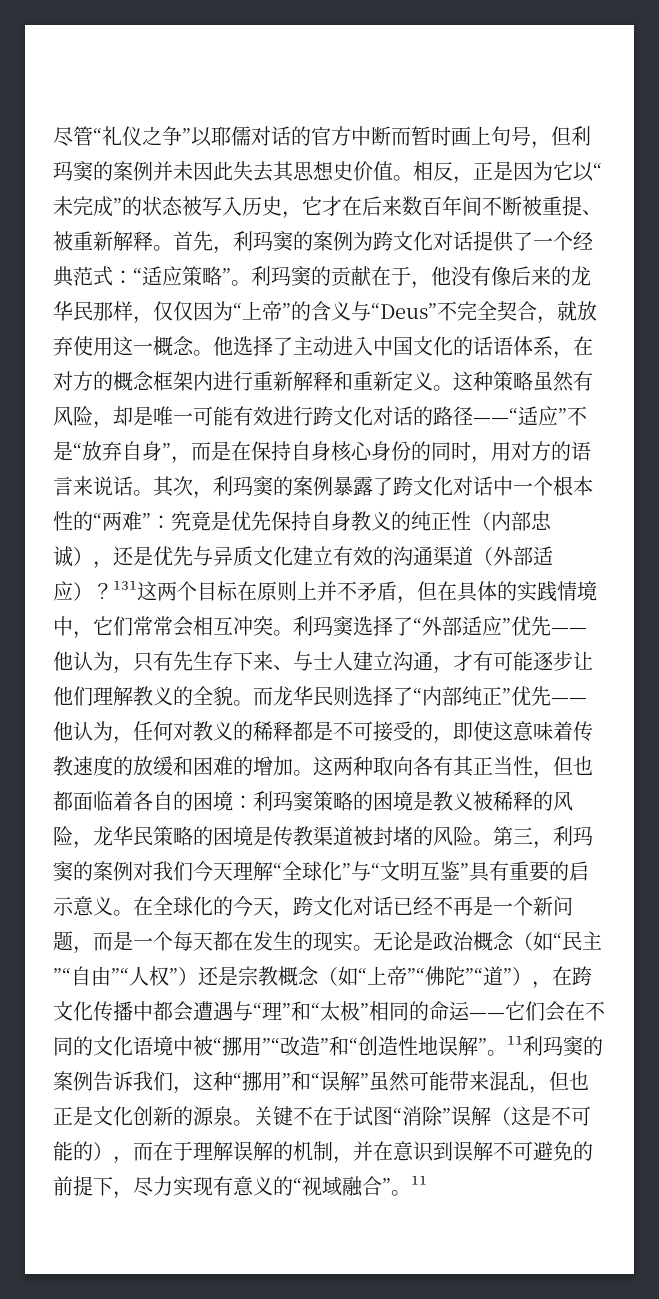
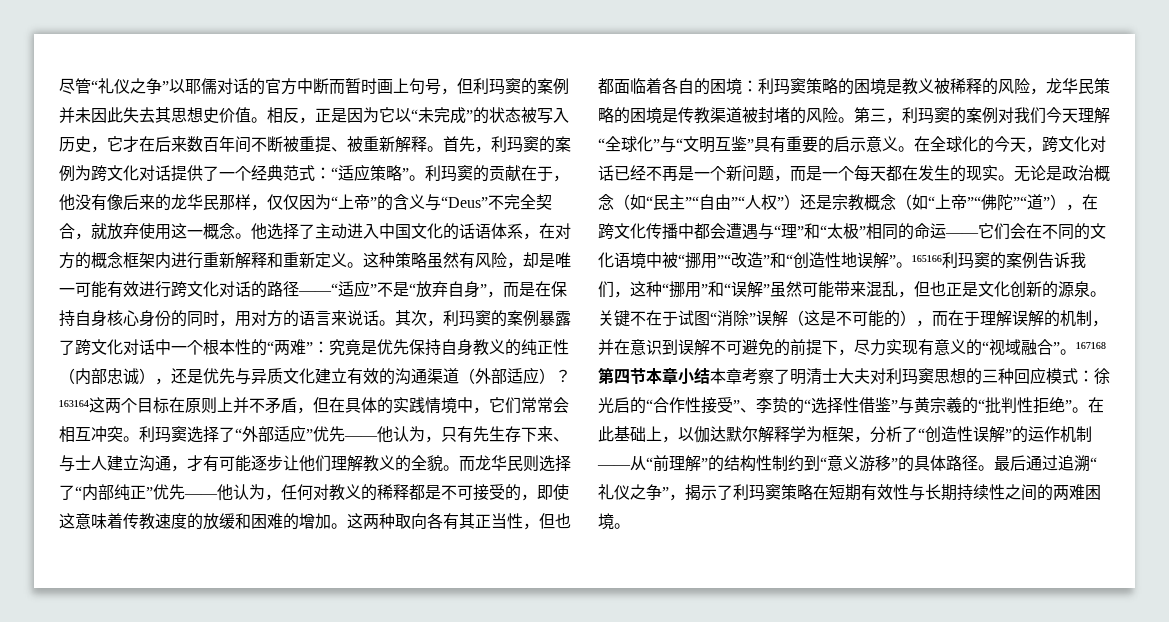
[113,580,137,599] ¹³¹ -> [59,400,89,411] ¹⁶³¹⁶⁴
[507,1035,523,1054] ¹¹ -> [912,255,942,266] ¹⁶⁵¹⁶⁶
[411,1175,427,1194] ¹¹ -> [1076,342,1106,353] [598,367,1110,385] [598,397,1104,414] [598,426,1092,443] [597,455,1097,472] [598,484,1101,501] [598,513,630,530] ¹⁶⁷¹⁶⁸第四节本章小结本章考察了明清士大夫对利玛窦思想的三种回应模式：徐光启的“合作性接受”、李贽的“选择性借鉴”与黄宗羲的“批判性拒绝”。在此基础上，以伽达默尔解释学为框架，分析了“创造性误解”的运作机制——从“前理解”的结构性制约到“意义游移”的具体路径。最后通过追溯“礼仪之争”，揭示了利玛窦策略在短期有效性与长期持续性之间的两难困境。

